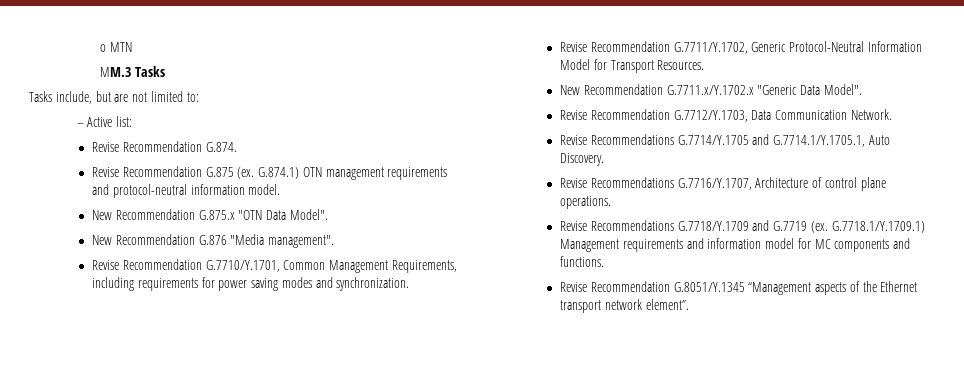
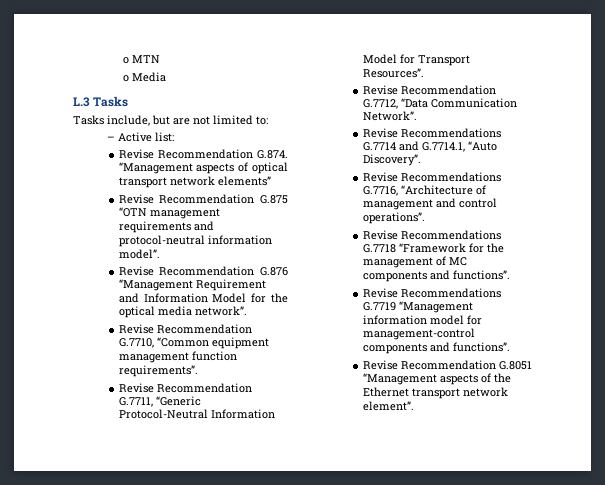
[100,67,132,77] MM.3 -> [123,72,167,82] [73,97,90,107] o Media // L.3
(237, 147) none -> [118,162,288,174] [118,176,271,188] “Management aspects of optical transport network elements”
[237,167,322,179] (ex. G.874.1) OTN -> [118,207,147,217] “OTN
[248,184,281,195] [91,209,328,220] [91,234,335,248] [91,259,457,273] [91,277,410,291] [559,41,787,54] model. // New Recommendation G.875.x "OTN Data Model". // New Recommendation G.876 "Media management". // Revise Recommendation G.7710/Y.1701, Common Management Requirements, including requirements for power saving modes and synchronization. // Revise Recommendation G.7711/Y.1702, Generic -> [118,249,160,259] [118,266,288,276] [118,279,266,291] [118,293,289,303] [118,306,247,318] [118,324,252,334] [118,337,269,349] [118,351,237,363] [118,365,198,377] [118,383,252,393] [118,396,201,407] model”. // Revise Recommendation G.876 “Management Requirement and Information Model for the optical media network”. // Revise Recommendation G.7710, “Common equipment management function requirements”. // Revise Recommendation G.7711, “Generic
[657,60,705,70] [559,84,862,95] [559,109,892,122] [559,134,890,147] [559,153,604,166] [559,177,886,191] [559,196,611,209] [559,220,925,233] [559,238,704,252] Resources. // New Recommendation G.7711.x/Y.1702.x "Generic Data Model". // Revise Recommendation G.7712/Y.1703, Data Communication Network. // Revise Recommendations G.7714/Y.1705 and G.7714.1/Y.1705.1, Auto Discovery. // Revise Recommendations G.7716/Y.1707, Architecture of control plane operations. // Revise Recommendations G.7718/Y.1709 and G.7719 (ex. G.7718.1/Y.1709.1) Management requirements and -> [362,68,424,78] [362,85,496,95] [362,98,517,109] [362,111,417,121] [362,128,501,138] [362,141,497,152] [362,154,421,166] [362,172,501,182] [362,185,486,196] [362,198,497,210] [362,212,425,224] [362,230,501,240] [362,243,504,253] [362,256,467,268] [362,270,510,282] [362,288,501,298] [362,301,473,313] Resources”. // Revise Recommendation G.7712, “Data Communication Network”. // Revise Recommendations G.7714 and G.7714.1, “Auto Discovery”. // Revise Recommendations G.7716, “Architecture of management and control operations”. // Revise Recommendations G.7718 “Framework for the management of MC components and functions”. // Revise Recommendations G.7719 “Management
[814,238,911,252] [559,256,604,267] [559,281,745,292] MC components and functions. // Revise Recommendation G.8051/Y.1345 -> [362,328,475,340] [362,342,510,354] [362,360,532,370] management-control components and functions”. // Revise Recommendation G.8051

